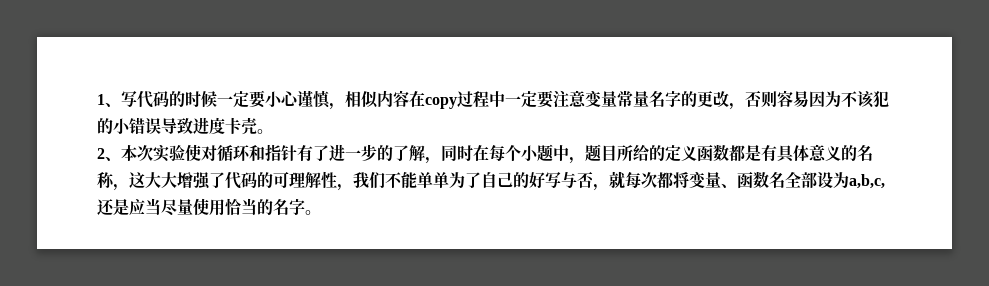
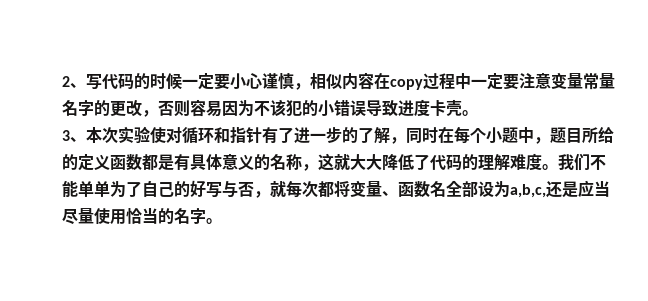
[97,94,105,105] 1 -> [62,76,70,87] 2
[97,148,105,159] 2 -> [62,130,70,141] 3
[145,171,353,191] 大大增强了代码的可理解性， -> [334,153,558,171] 就大大降低了代码的理解难度。

